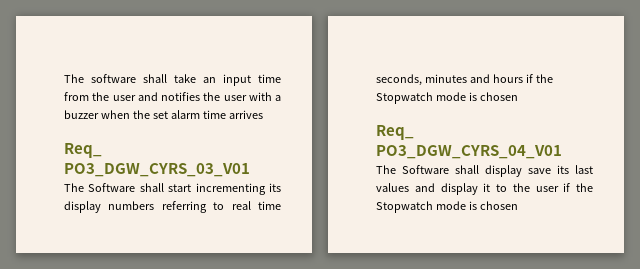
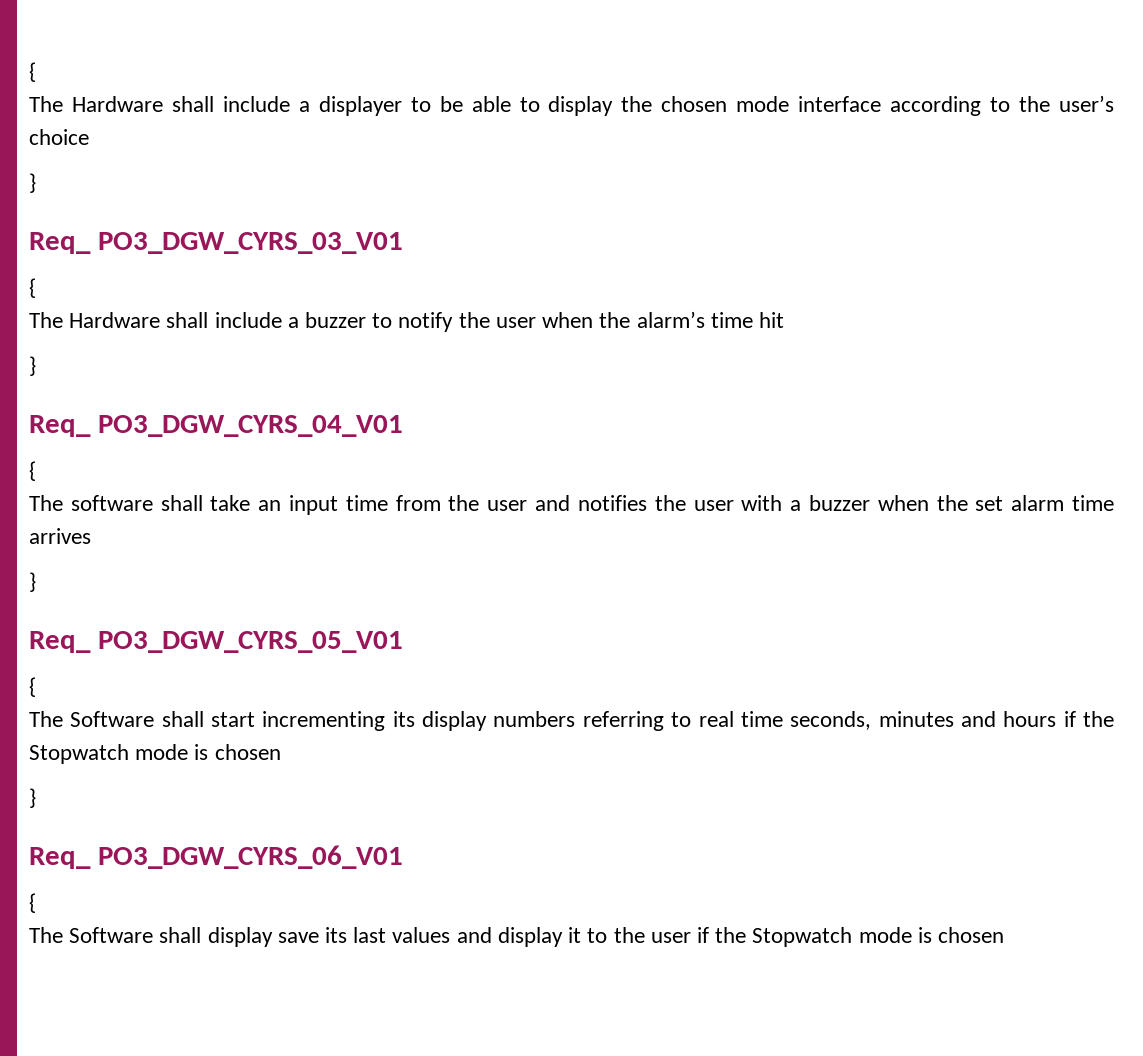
(64, 78) none -> [29,62,36,82] [29,95,1115,116] [29,129,89,145] [29,173,36,193] [29,232,403,254] [29,278,36,298] [29,311,784,332] [29,356,36,376] [29,415,403,437] [29,461,36,481] { // The Hardware shall include a displayer to be able to display the chosen mode interface according to the user’s choice // } // Req_ PO3_DGW_CYRS_03_V01 // { // The Hardware shall include a buzzer to notify the user when the alarm’s time hit // } // Req_ PO3_DGW_CYRS_04_V01 // { //
[64,143,102,158] [64,163,250,177] // Req_ PO3_DGW_CYRS_03_V01 -> [29,572,36,592] [29,631,403,653] [29,677,36,697] // } // Req_ PO3_DGW_CYRS_05_V01 // {
[376,125,414,140] [376,145,562,159] // Req_ PO3_DGW_CYRS_04_V01 -> [29,788,36,808] [29,845,403,869] [29,893,36,913] // } // Req_ PO3_DGW_CYRS_06_V01 // {

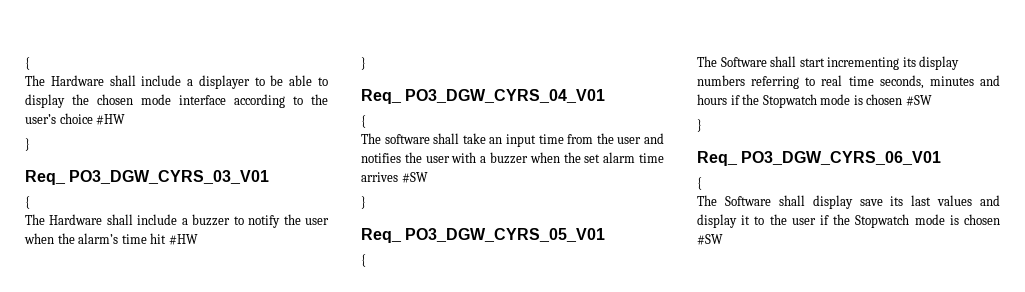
(89, 137) none -> [96,114,126,125] #HW
(784, 320) none -> [168,234,198,245] #HW
(91, 536) none -> [401,172,428,183] #SW
(281, 752) none -> [905,95,932,106] #SW
(1004, 935) none -> [697,234,723,245] #SW

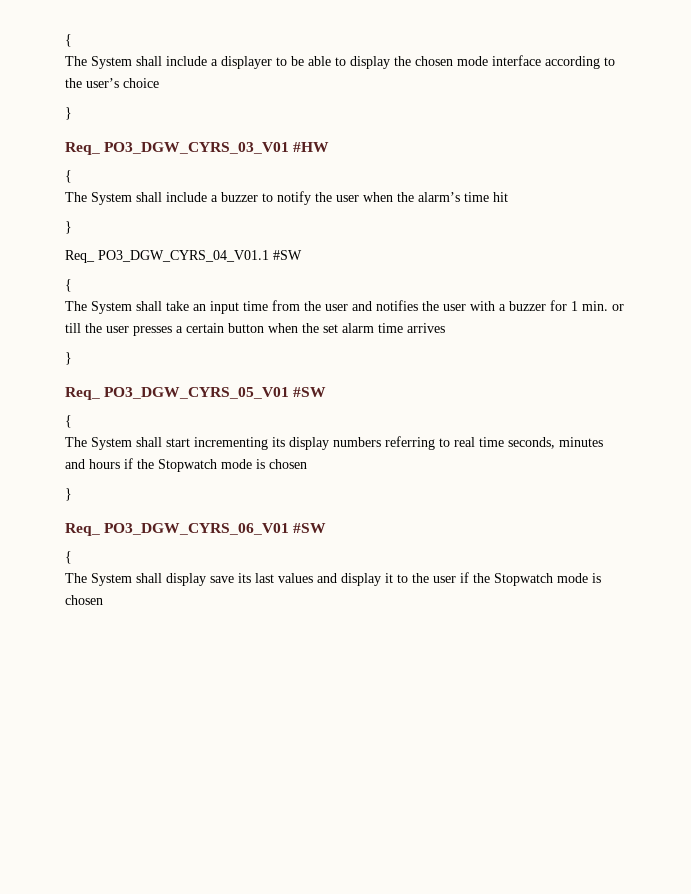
[25,57,30,70] [25,75,104,86] { // The Hardware -> [65,34,72,47] [65,56,132,69] { // The System
[96,114,126,125] #HW -> (159, 83) none
[25,196,30,209] [25,214,103,225] // { // The Hardware -> [293,142,330,152] [65,170,72,183] [65,192,132,205] #HW // { // The System
[168,234,198,245] [361,57,366,70] [361,89,606,104] [361,115,366,128] [361,133,430,144] #HW // } // Req_ PO3_DGW_CYRS_04_V01 // { // The software -> [65,221,72,234] [65,250,302,263] [65,279,72,292] [65,301,132,314] // } // Req_ PO3_DGW_CYRS_04_V01.1 #SW // { // The System
(528, 158) none -> [550,300,624,311] [65,323,264,336] for 1 min. or till the user presses a certain button
[401,172,428,183] #SW -> (445, 328) none
[361,254,366,267] [697,56,767,67] // { // The Software -> [293,387,327,397] [65,415,72,428] [65,437,132,450] #SW // { // The System
[905,95,932,106] #SW -> (307, 464) none
[697,177,702,190] [697,195,771,206] // { // The Software -> [293,523,327,533] [65,551,72,564] [65,573,132,586] #SW // { // The System
[697,234,723,245] #SW -> (103, 600) none

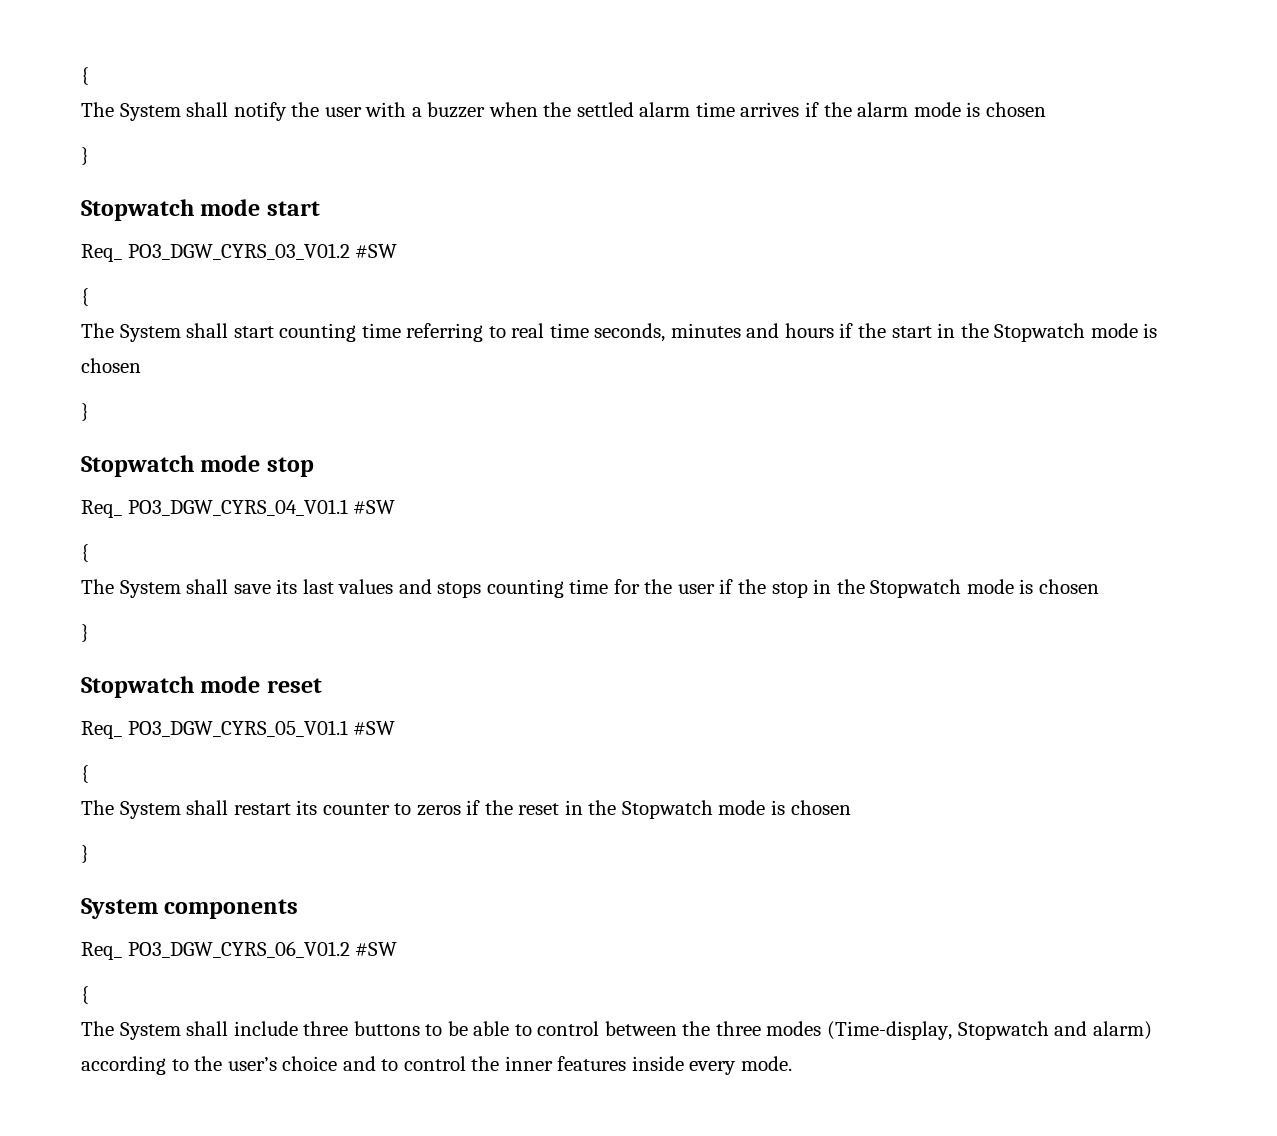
[65,34,72,47] [65,55,615,69] [65,78,159,88] [65,107,72,120] [65,142,330,155] [65,170,72,183] [65,191,508,205] [65,221,72,234] { // The System shall include a displayer to be able to display the chosen mode interface according to the user’s choice // } // Req_ PO3_DGW_CYRS_03_V01 #HW // { // The System shall include a buzzer to notify the user when the alarm’s time hit // } -> [81,67,89,85] [81,102,1046,121] [81,147,89,165] [81,199,320,221] [81,243,398,262] [81,288,89,306] [81,323,1158,342] [81,358,141,373] [81,403,89,421] [81,455,314,477] { // The System shall notify the user with a buzzer when the settled alarm time arrives if the alarm mode is chosen // } // Stopwatch mode start // Req_ PO3_DGW_CYRS_03_V01.2 #SW // { // The System shall start counting time referring to real time seconds, minutes and hours if the start in the Stopwatch mode is chosen // } // Stopwatch mode stop
[166,300,624,314] [65,323,445,336] [65,352,72,365] [65,387,327,400] [65,415,72,428] [65,436,603,450] [65,458,307,472] [65,488,72,501] [65,523,327,536] [65,551,72,564] [65,572,601,586] [65,595,103,605] take an input time from the user and notifies the user with a buzzer for 1 min. or till the user presses a certain button when the set alarm time arrives // } // Req_ PO3_DGW_CYRS_05_V01 #SW // { // The System shall start incrementing its display numbers referring to real time seconds, minutes and hours if the Stopwatch mode is chosen // } // Req_ PO3_DGW_CYRS_06_V01 #SW // { // The System shall display save its last values and display it to the user if the Stopwatch mode is chosen -> [233,579,1099,598] [81,624,89,642] [81,676,322,698] [81,720,396,739] [81,765,89,783] [81,800,851,819] [81,845,89,863] [81,898,299,919] [81,941,398,960] [81,986,89,1004] [81,1021,1152,1040] [81,1056,792,1075] save its last values and stops counting time for the user if the stop in the Stopwatch mode is chosen // } // Stopwatch mode reset // Req_ PO3_DGW_CYRS_05_V01.1 #SW // { // The System shall restart its counter to zeros if the reset in the Stopwatch mode is chosen // } // System components // Req_ PO3_DGW_CYRS_06_V01.2 #SW // { // The System shall include three buttons to be able to control between the three modes (Time-display, Stopwatch and alarm) according to the user’s choice and to control the inner features inside every mode.

